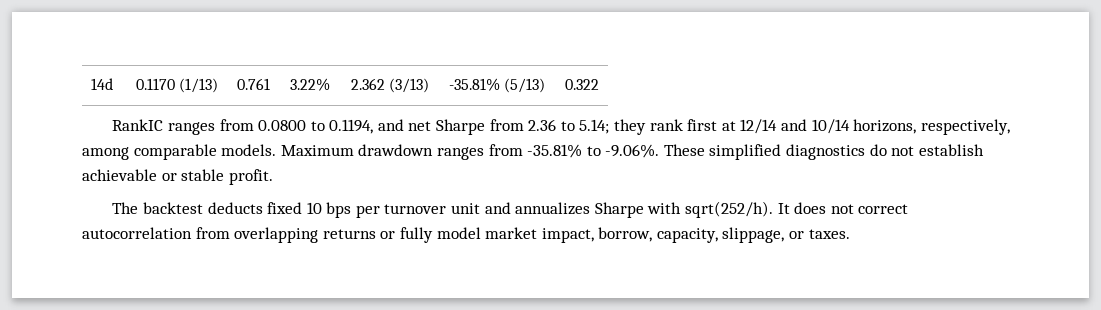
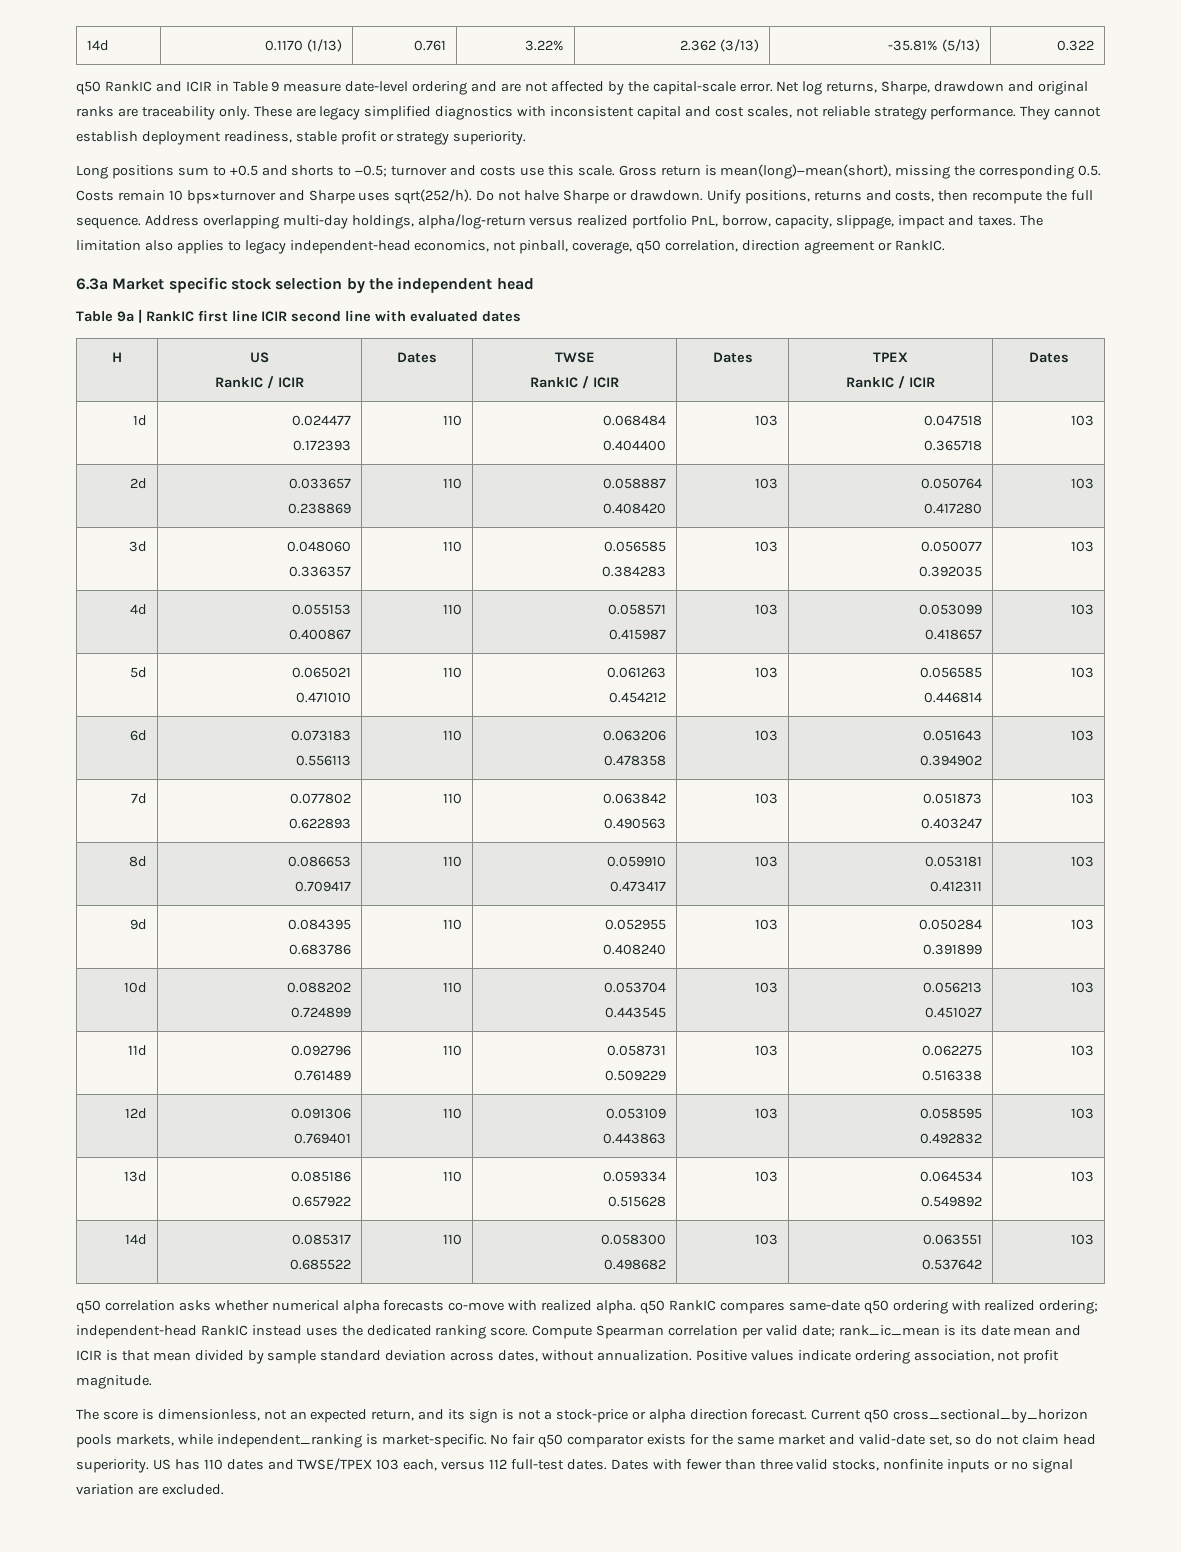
[112,119,1010,135] [82,144,984,160] [82,169,273,185] [112,201,909,218] [82,227,850,243] RankIC ranges from 0.0800 to 0.1194, and net Sharpe from 2.36 to 5.14; they rank first at 12/14 and 10/14 horizons, respectively, among comparable models. Maximum drawdown ranges from -35.81% to -9.06%. These simplified diagnostics do not establish achievable or stable profit. // The backtest deducts fixed 10 bps per turnover unit and annualizes Sharpe with sqrt(252/h). It does not correct autocorrelation from overlapping returns or fully model market impact, borrow, capacity, slippage, or taxes. -> [76,81,1088,95] [76,106,1102,120] [76,131,527,145] [76,164,1102,179] [76,189,1094,204] [76,214,1043,229] [76,240,945,254] [76,277,534,294] [76,309,522,323] [112,352,122,362] [250,352,269,363] [215,376,304,389] [397,352,437,363] [554,352,595,363] [530,376,619,389] [712,352,753,363] [873,352,908,362] [846,376,935,389] [1028,352,1069,363] [133,415,148,426] [292,415,352,426] [293,440,352,451] [443,415,463,426] [603,415,667,426] [603,440,667,451] [755,415,779,426] [924,415,983,426] [924,440,983,451] [1071,415,1095,426] [130,478,148,489] [289,478,352,489] [288,503,352,514] [443,478,463,489] [603,478,667,489] [603,503,667,514] [755,478,779,489] [921,478,983,489] [924,503,983,514] [1071,478,1095,489] [129,541,148,552] [287,541,352,552] [289,566,352,577] [443,541,463,552] [604,541,667,552] [602,566,667,577] [755,541,779,552] [921,541,983,552] [919,566,983,577] [1071,541,1095,552] [130,604,148,615] [292,604,352,615] [289,629,352,640] [443,604,463,615] [608,604,667,615] [609,629,667,640] [755,604,779,615] [919,604,983,615] [925,629,983,640] [1071,604,1095,615] [130,667,148,678] [292,667,352,678] [296,692,352,703] [443,667,463,678] [607,667,667,678] [609,692,667,703] [755,667,779,678] [920,667,983,678] [924,692,983,703] [1071,667,1095,678] [130,730,148,741] [291,730,352,741] [296,755,352,766] [443,730,463,741] [603,730,667,741] [604,755,667,766] [755,730,779,741] [923,730,983,741] [920,755,983,766] [1071,730,1095,741] [131,793,148,804] [290,793,352,804] [289,818,352,829] [443,793,463,804] [603,793,667,804] [604,818,667,829] [755,793,779,804] [923,793,983,804] [921,818,983,829] [1071,793,1095,804] [129,856,148,867] [288,856,352,867] [295,881,352,892] [443,856,463,867] [607,856,667,867] [610,881,667,892] [755,856,779,867] [925,856,983,867] [930,881,983,892] [1071,856,1095,867] [130,919,148,930] [288,919,352,930] [289,944,352,955] [443,919,463,930] [605,919,667,930] [603,944,667,955] [755,919,779,930] [919,919,983,930] [923,944,983,955] [1071,919,1095,930] [124,982,148,993] [287,982,352,993] [291,1007,352,1018] [443,982,463,993] [604,982,667,993] [605,1007,667,1018] [755,982,779,993] [923,982,983,993] [925,1007,983,1018] [1071,982,1095,993] [128,1045,148,1056] [291,1045,352,1056] [294,1070,352,1081] [443,1045,463,1056] [607,1045,667,1056] [605,1070,667,1081] [755,1045,779,1056] [922,1045,983,1056] [922,1070,983,1081] [1071,1045,1095,1056] [125,1108,148,1119] [291,1108,352,1119] [294,1133,352,1144] [443,1108,463,1119] [606,1108,667,1119] [603,1133,667,1144] [755,1108,779,1119] [920,1108,983,1119] [920,1133,983,1144] [1071,1108,1095,1119] [124,1171,148,1182] [291,1171,352,1182] [292,1196,352,1207] [443,1171,463,1182] [603,1171,667,1182] [608,1196,667,1207] [755,1171,779,1182] [920,1171,983,1182] [921,1196,983,1207] [1071,1171,1095,1182] [125,1234,148,1245] [292,1234,352,1245] [290,1259,352,1270] [443,1234,463,1245] [601,1234,667,1245] [604,1259,667,1270] [755,1234,779,1245] [923,1234,983,1245] [922,1259,983,1270] [1071,1234,1095,1245] [76,1300,1099,1314] [76,1325,1082,1339] [76,1350,1060,1364] [76,1375,152,1389] [76,1409,1089,1423] [76,1434,1097,1448] [76,1458,1073,1473] [76,1484,224,1495] q50 RankIC and ICIR in Table 9 measure date-level ordering and are not affected by the capital-scale error. Net log returns, Sharpe, drawdown and original ranks are traceability only. These are legacy simplified diagnostics with inconsistent capital and cost scales, not reliable strategy performance. They cannot establish deployment readiness, stable profit or strategy superiority. // Long positions sum to +0.5 and shorts to −0.5; turnover and costs use this scale. Gross return is mean(long)−mean(short), missing the corresponding 0.5. Costs remain 10 bps×turnover and Sharpe uses sqrt(252/h). Do not halve Sharpe or drawdown. Unify positions, returns and costs, then recompute the full sequence. Address overlapping multi-day holdings, alpha/log-return versus realized portfolio PnL, borrow, capacity, slippage, impact and taxes. The limitation also applies to legacy independent-head economics, not pinball, coverage, q50 correlation, direction agreement or RankIC. // 6.3a Market specific stock selection by the independent head // Table 9a | RankIC first line ICIR second line with evaluated dates // H | US // RankIC / ICIR | Dates | TWSE // RankIC / ICIR | Dates | TPEX // RankIC / ICIR | Dates // 1d | 0.024477 // 0.172393 | 110 | 0.068484 // 0.404400 | 103 | 0.047518 // 0.365718 | 103 // 2d | 0.033657 // 0.238869 | 110 | 0.058887 // 0.408420 | 103 | 0.050764 // 0.417280 | 103 // 3d | 0.048060 // 0.336357 | 110 | 0.056585 // 0.384283 | 103 | 0.050077 // 0.392035 | 103 // 4d | 0.055153 // 0.400867 | 110 | 0.058571 // 0.415987 | 103 | 0.053099 // 0.418657 | 103 // 5d | 0.065021 // 0.471010 | 110 | 0.061263 // 0.454212 | 103 | 0.056585 // 0.446814 | 103 // 6d | 0.073183 // 0.556113 | 110 | 0.063206 // 0.478358 | 103 | 0.051643 // 0.394902 | 103 // 7d | 0.077802 // 0.622893 | 110 | 0.063842 // 0.490563 | 103 | 0.051873 // 0.403247 | 103 // 8d | 0.086653 // 0.709417 | 110 | 0.059910 // 0.473417 | 103 | 0.053181 // 0.412311 | 103 // 9d | 0.084395 // 0.683786 | 110 | 0.052955 // 0.408240 | 103 | 0.050284 // 0.391899 | 103 // 10d | 0.088202 // 0.724899 | 110 | 0.053704 // 0.443545 | 103 | 0.056213 // 0.451027 | 103 // 11d | 0.092796 // 0.761489 | 110 | 0.058731 // 0.509229 | 103 | 0.062275 // 0.516338 | 103 // 12d | 0.091306 // 0.769401 | 110 | 0.053109 // 0.443863 | 103 | 0.058595 // 0.492832 | 103 // 13d | 0.085186 // 0.657922 | 110 | 0.059334 // 0.515628 | 103 | 0.064534 // 0.549892 | 103 // 14d | 0.085317 // 0.685522 | 110 | 0.058300 // 0.498682 | 103 | 0.063551 // 0.537642 | 103 // q50 correlation asks whether numerical alpha forecasts co-move with realized alpha. q50 RankIC compares same-date q50 ordering with realized ordering; independent-head RankIC instead uses the dedicated ranking score. Compute Spearman correlation per valid date; rank_ic_mean is its date mean and ICIR is that mean divided by sample standard deviation across dates, without annualization. Positive values indicate ordering association, not profit magnitude. // The score is dimensionless, not an expected return, and its sign is not a stock-price or alpha direction forecast. Current q50 cross_sectional_by_horizon pools markets, while independent_ranking is market-specific. No fair q50 comparator exists for the same market and valid-date set, so do not claim head superiority. US has 110 dates and TWSE/TPEX 103 each, versus 112 full-test dates. Dates with fewer than three valid stocks, nonfinite inputs or no signal variation are excluded.

